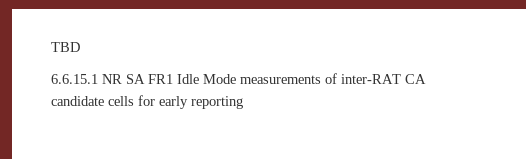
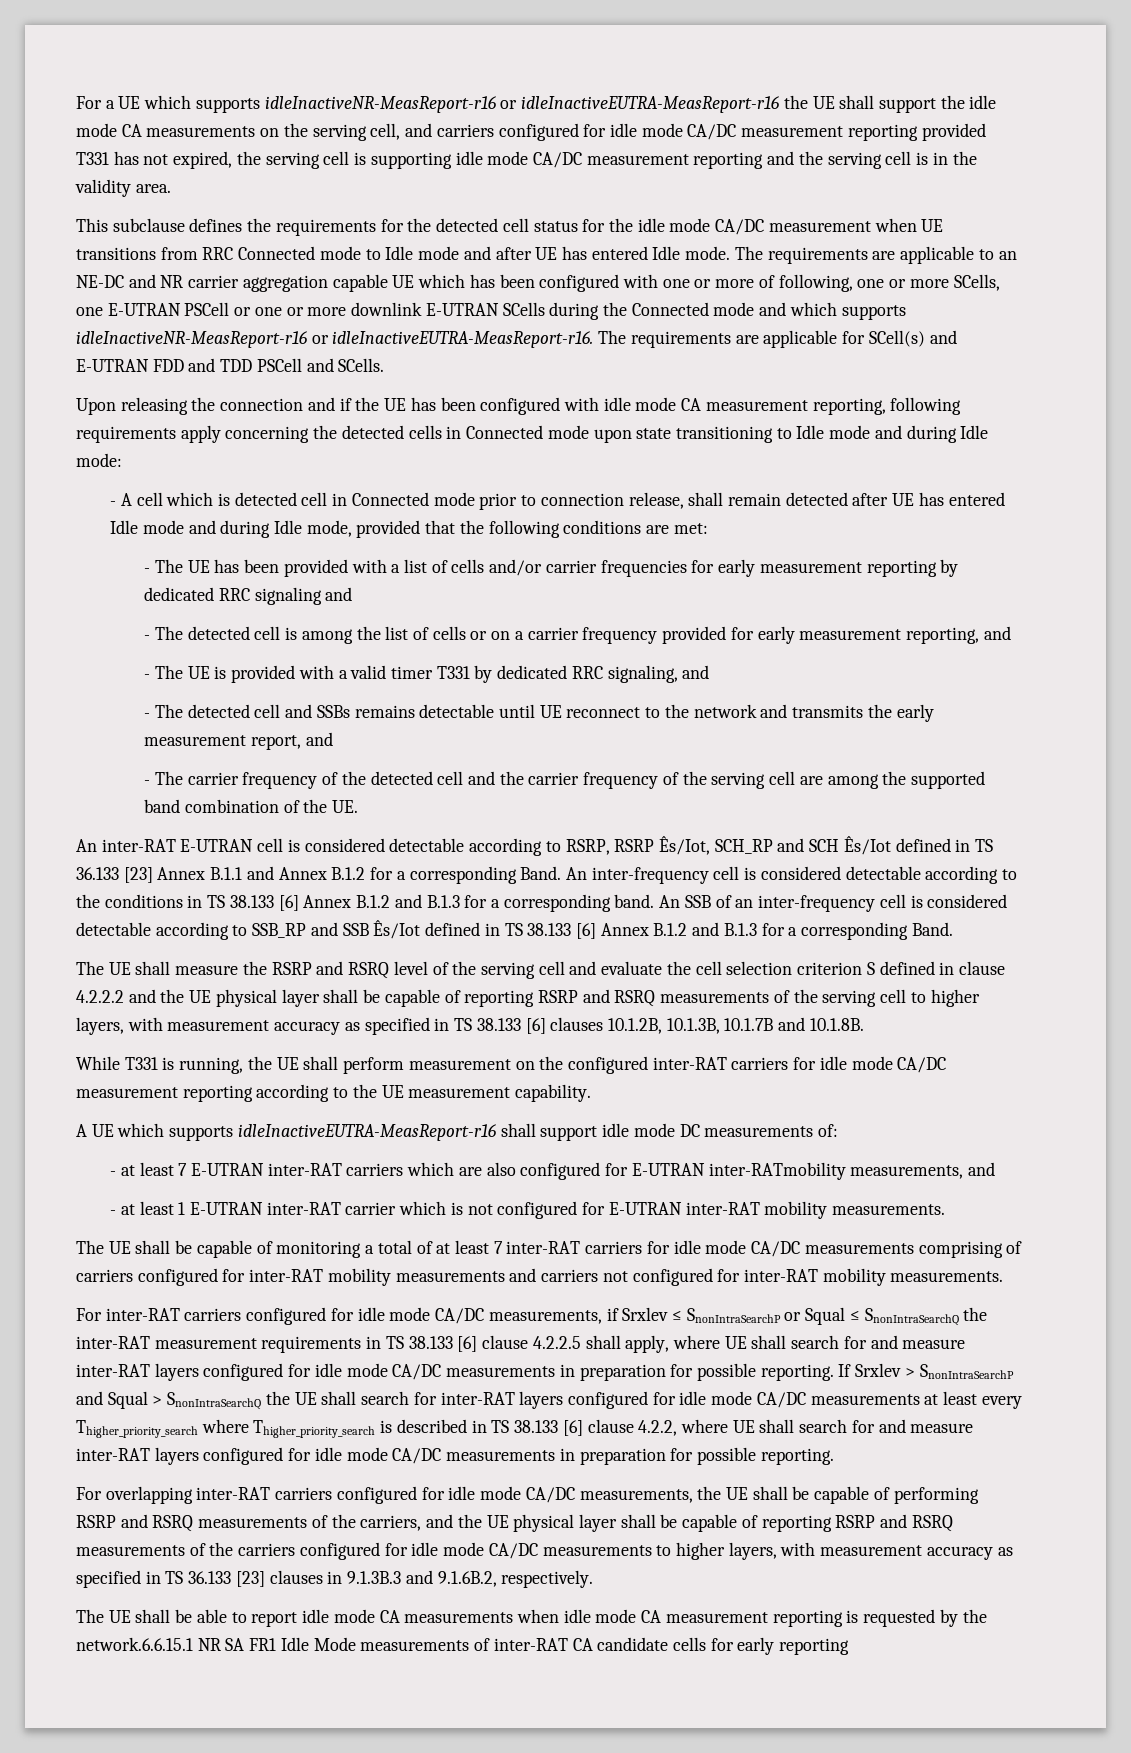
[51,42,80,52] [51,74,98,84] TBD // 6.6.15.1 -> [76,95,997,113] [76,123,986,141] [76,151,977,169] [75,179,171,197] [76,218,944,236] [76,246,1017,264] [76,274,1000,292] [76,302,906,320] [76,330,957,348] [76,358,385,372] [76,397,962,415] [76,425,989,443] [76,453,122,467] [110,492,1005,510] [110,520,708,538] [144,559,959,577] [144,587,353,605] [144,626,1011,644] [144,665,710,683] [144,704,934,722] [144,732,333,750] [144,771,985,789] [144,799,359,813] [76,836,994,856] [76,866,1018,884] [76,894,1008,912] [76,920,953,940] [76,961,1005,979] [76,989,980,1007] [76,1017,864,1035] [76,1056,947,1074] [76,1084,592,1102] [76,1123,838,1141] [110,1162,995,1180] [110,1201,945,1219] [76,1240,1023,1258] [76,1268,1004,1286] [76,1307,988,1326] [76,1335,966,1353] [76,1363,1014,1381] [76,1391,1022,1410] [76,1419,974,1438] [76,1447,834,1465] [76,1486,979,1504] [76,1514,953,1532] [76,1542,1013,1560] [76,1570,594,1588] [76,1609,987,1627] [76,1637,193,1651] For a UE which supports idleInactiveNR-MeasReport-r16 or idleInactiveEUTRA-MeasReport-r16 the UE shall support the idle mode CA measurements on the serving cell, and carriers configured for idle mode CA/DC measurement reporting provided T331 has not expired, the serving cell is supporting idle mode CA/DC measurement reporting and the serving cell is in the validity area. // This subclause defines the requirements for the detected cell status for the idle mode CA/DC measurement when UE transitions from RRC Connected mode to Idle mode and after UE has entered Idle mode. The requirements are applicable to an NE-DC and NR carrier aggregation capable UE which has been configured with one or more of following, one or more SCells, one E-UTRAN PSCell or one or more downlink E-UTRAN SCells during the Connected mode and which supports idleInactiveNR-MeasReport-r16 or idleInactiveEUTRA-MeasReport-r16. The requirements are applicable for SCell(s) and E-UTRAN FDD and TDD PSCell and SCells. // Upon releasing the connection and if the UE has been configured with idle mode CA measurement reporting, following requirements apply concerning the detected cells in Connected mode upon state transitioning to Idle mode and during Idle mode: // - A cell which is detected cell in Connected mode prior to connection release, shall remain detected after UE has entered Idle mode and during Idle mode, provided that the following conditions are met: // - The UE has been provided with a list of cells and/or carrier frequencies for early measurement reporting by dedicated RRC signaling and // - The detected cell is among the list of cells or on a carrier frequency provided for early measurement reporting, and // - The UE is provided with a valid timer T331 by dedicated RRC signaling, and // - The detected cell and SSBs remains detectable until UE reconnect to the network and transmits the early measurement report, and // - The carrier frequency of the detected cell and the carrier frequency of the serving cell are among the supported band combination of the UE. // An inter-RAT E-UTRAN cell is considered detectable according to RSRP, RSRP Ês/Iot, SCH_RP and SCH Ês/Iot defined in TS 36.133 [23] Annex B.1.1 and Annex B.1.2 for a corresponding Band. An inter-frequency cell is considered detectable according to the conditions in TS 38.133 [6] Annex B.1.2 and B.1.3 for a corresponding band. An SSB of an inter-frequency cell is considered detectable according to SSB_RP and SSB Ês/Iot defined in TS 38.133 [6] Annex B.1.2 and B.1.3 for a corresponding Band. // The UE shall measure the RSRP and RSRQ level of the serving cell and evaluate the cell selection criterion S defined in clause 4.2.2.2 and the UE physical layer shall be capable of reporting RSRP and RSRQ measurements of the serving cell to higher layers, with measurement accuracy as specified in TS 38.133 [6] clauses 10.1.2B, 10.1.3B, 10.1.7B and 10.1.8B. // While T331 is running, the UE shall perform measurement on the configured inter-RAT carriers for idle mode CA/DC measurement reporting according to the UE measurement capability. // A UE which supports idleInactiveEUTRA-MeasReport-r16 shall support idle mode DC measurements of: // - at least 7 E-UTRAN inter-RAT carriers which are also configured for E-UTRAN inter-RATmobility measurements, and // - at least 1 E-UTRAN inter-RAT carrier which is not configured for E-UTRAN inter-RAT mobility measurements. // The UE shall be capable of monitoring a total of at least 7 inter-RAT carriers for idle mode CA/DC measurements comprising of carriers configured for inter-RAT mobility measurements and carriers not configured for inter-RAT mobility measurements. // For inter-RAT carriers configured for idle mode CA/DC measurements, if Srxlev ≤ SnonIntraSearchP or Squal ≤ SnonIntraSearchQ the inter-RAT measurement requirements in TS 38.133 [6] clause 4.2.2.5 shall apply, where UE shall search for and measure inter-RAT layers configured for idle mode CA/DC measurements in preparation for possible reporting. If Srxlev > SnonIntraSearchP and Squal > SnonIntraSearchQ the UE shall search for inter-RAT layers configured for idle mode CA/DC measurements at least every Thigher_priority_search where Thigher_priority_search is described in TS 38.133 [6] clause 4.2.2, where UE shall search for and measure inter-RAT layers configured for idle mode CA/DC measurements in preparation for possible reporting. // For overlapping inter-RAT carriers configured for idle mode CA/DC measurements, the UE shall be capable of performing RSRP and RSRQ measurements of the carriers, and the UE physical layer shall be capable of reporting RSRP and RSRQ measurements of the carriers configured for idle mode CA/DC measurements to higher layers, with measurement accuracy as specified in TS 36.133 [23] clauses in 9.1.3B.3 and 9.1.6B.2, respectively. // The UE shall be able to report idle mode CA measurements when idle mode CA measurement reporting is requested by the network.6.6.15.1

